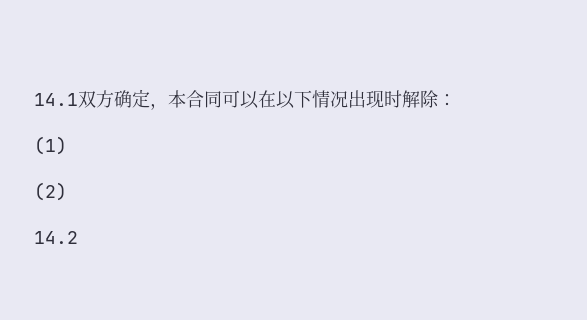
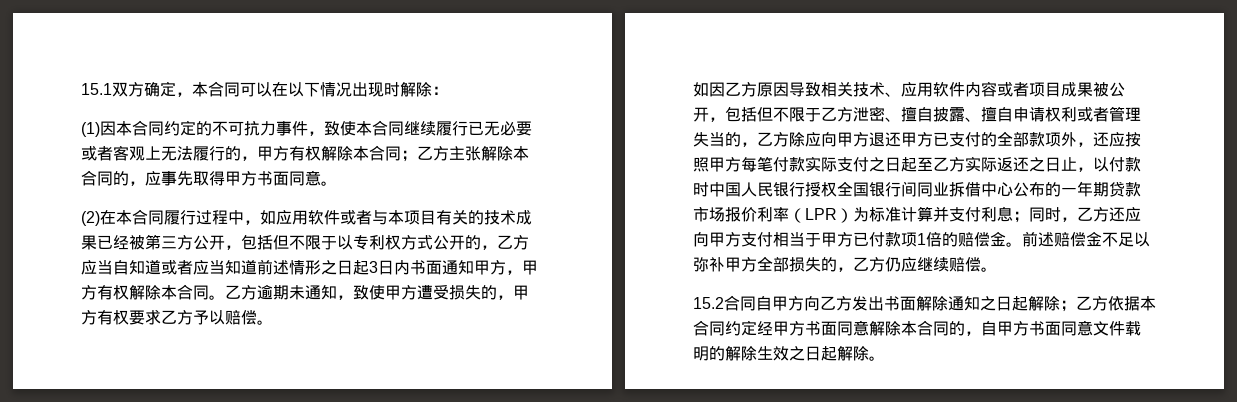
[34,93,78,106] 14.1 -> [81,83,112,95] 15.1
[34,182,67,201] [34,231,78,244] // (2) // 14.2 -> [100,120,532,136] [81,145,529,162] [81,170,337,186] [81,209,532,226] [81,234,529,250] [81,259,538,275] [81,284,529,300] [81,309,273,325] [693,81,1125,97] [693,106,1141,122] [693,131,1141,147] [693,156,1141,172] [693,181,1141,197] [693,206,1141,223] [693,231,1150,247] [693,256,997,272] [693,295,1156,312] [693,320,1141,336] [693,346,885,361] 因本合同约定的不可抗力事件，致使本合同继续履行已无必要或者客观上无法履行的，甲方有权解除本合同；乙方主张解除本合同的，应事先取得甲方书面同意。 // (2)在本合同履行过程中，如应用软件或者与本项目有关的技术成果已经被第三方公开，包括但不限于以专利权方式公开的，乙方应当自知道或者应当知道前述情形之日起3日内书面通知甲方，甲方有权解除本合同。乙方逾期未通知，致使甲方遭受损失的，甲方有权要求乙方予以赔偿。 // 如因乙方原因导致相关技术、应用软件内容或者项目成果被公开，包括但不限于乙方泄密、擅自披露、擅自申请权利或者管理失当的，乙方除应向甲方退还甲方已支付的全部款项外，还应按照甲方每笔付款实际支付之日起至乙方实际返还之日止，以付款时中国人民银行授权全国银行间同业拆借中心公布的一年期贷款市场报价利率（LPR）为标准计算并支付利息；同时，乙方还应向甲方支付相当于甲方已付款项1倍的赔偿金。前述赔偿金不足以弥补甲方全部损失的，乙方仍应继续赔偿。 // 15.2合同自甲方向乙方发出书面解除通知之日起解除；乙方依据本合同约定经甲方书面同意解除本合同的，自甲方书面同意文件载明的解除生效之日起解除。

